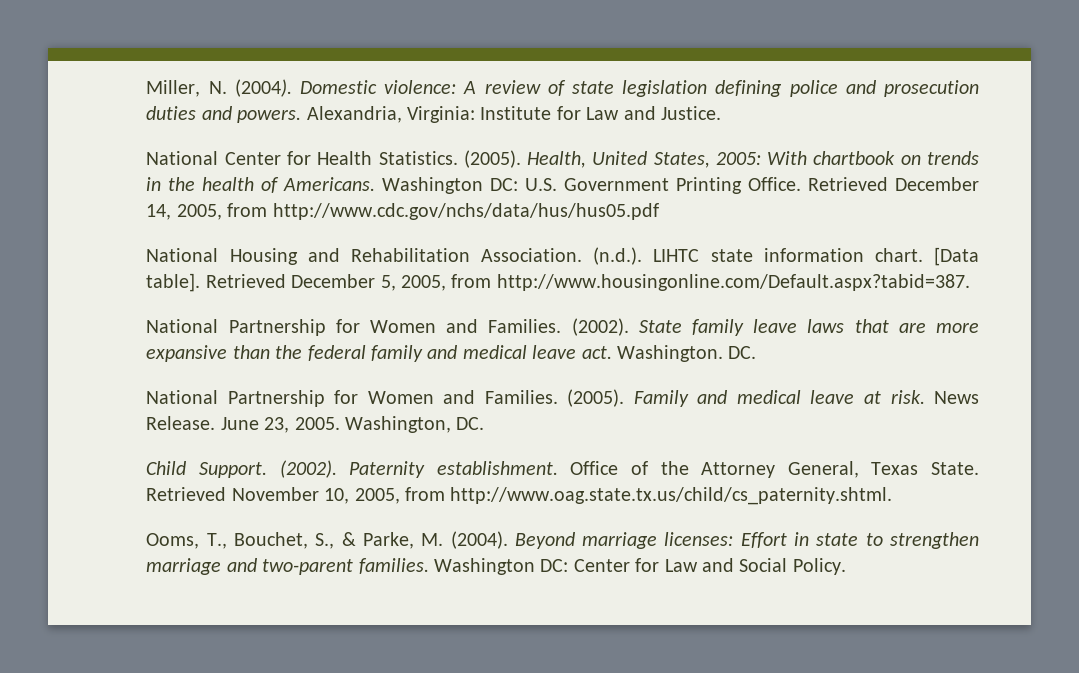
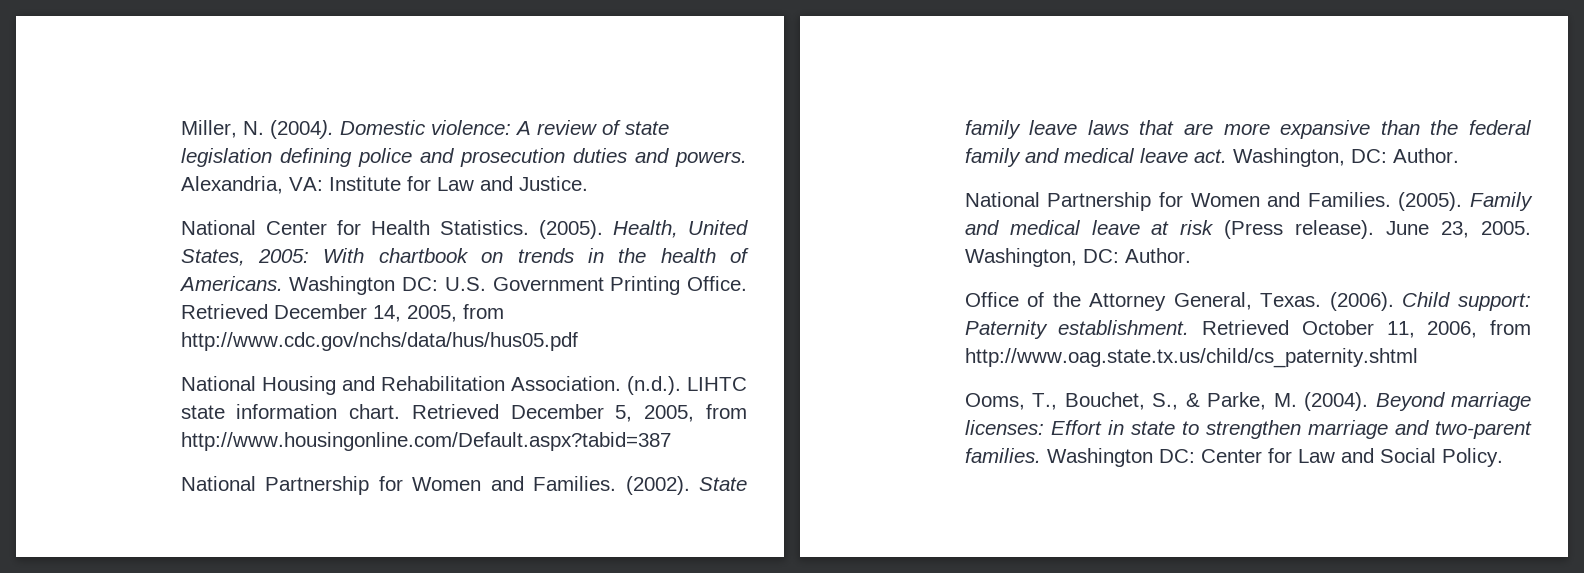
[406,106,475,123] Virginia: -> [288,177,323,191] VA:
[933,247,979,266] [146,273,201,292] [Data table]. -> (401, 411) none
[496,274,970,291] http://www.housingonline.com/Default.aspx?tabid=387. -> [180,432,671,451] http://www.housingonline.com/Default.aspx?tabid=387
[616,345,757,362] Washington. DC. -> [1232,148,1459,167] Washington, DC: Author.
[890,390,979,404] [146,416,216,430] risk. News Release. -> [1180,220,1375,239] risk (Press release).
[456,417,485,430] [146,460,558,478] DC. // Child Support. (2002). Paternity establishment. -> [1082,248,1191,263] DC: Author. //
[871,462,979,475] [146,487,893,505] Texas State. Retrieved November 10, 2005, from http://www.oag.state.tx.us/child/cs_paternity.shtml. -> [1260,292,1531,311] [964,320,1531,339] [964,348,1418,368] Texas. (2006). Child support: Paternity establishment. Retrieved October 11, 2006, from http://www.oag.state.tx.us/child/cs_paternity.shtml

